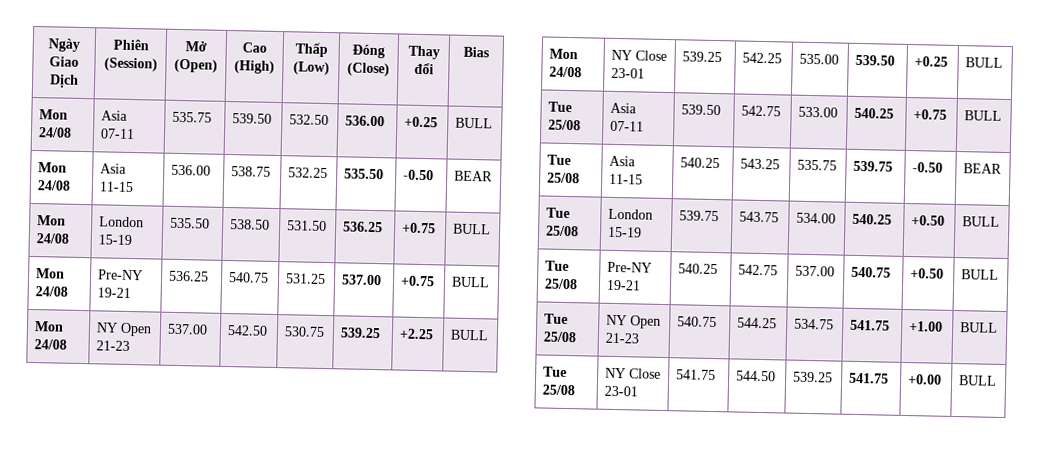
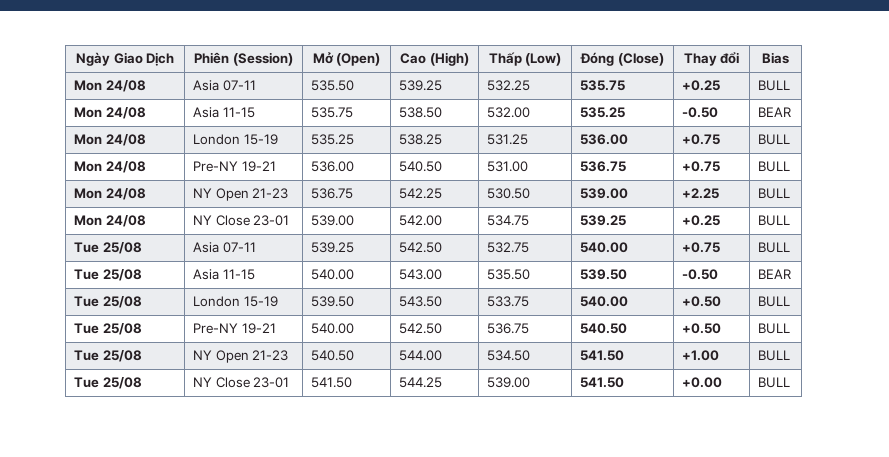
[171,111,212,123] [231,113,272,124] [288,114,329,126] [344,115,385,127] 535.75 | 539.50 | 532.50 | 536.00 -> [310,80,354,91] [398,80,442,91] [486,80,530,91] [579,80,625,91] 535.50 | 539.25 | 532.25 | 535.75
[170,164,211,176] [230,166,271,177] [287,167,328,179] [343,168,384,180] 536.00 | 538.75 | 532.25 | 535.50 -> [310,107,353,118] [398,107,442,118] [486,107,530,118] [579,107,625,118] 535.75 | 538.50 | 532.00 | 535.25
[169,217,210,229] [229,219,270,230] [286,220,327,232] [342,221,383,233] 535.50 | 538.50 | 531.50 | 536.25 -> [310,134,354,145] [398,134,442,145] [486,134,528,145] [579,134,628,145] 535.25 | 538.25 | 531.25 | 536.00
[167,270,209,282] [227,272,269,283] [284,273,326,285] [340,274,382,286] 536.25 | 540.75 | 531.25 | 537.00 -> [310,161,354,172] [398,161,442,172] [486,161,528,172] [579,161,626,172] 536.00 | 540.50 | 531.00 | 536.75
[166,323,208,335] [226,325,268,336] [283,326,325,338] [339,327,381,339] 537.00 | 542.50 | 530.75 | 539.25 -> [310,188,353,199] [398,188,442,199] [486,188,530,199] [579,188,628,199] 536.75 | 542.25 | 530.50 | 539.00
[681,51,722,63] [741,52,782,64] [798,53,839,65] [854,54,895,66] 539.25 | 542.25 | 535.00 | 539.50 -> [310,215,354,226] [398,215,442,226] [486,215,529,226] [579,215,626,226] 539.00 | 542.00 | 534.75 | 539.25
[680,104,721,116] [740,105,781,117] [797,106,838,118] [853,107,894,119] 539.50 | 542.75 | 533.00 | 540.25 -> [310,242,354,253] [398,242,442,253] [486,242,529,253] [579,242,628,253] 539.25 | 542.50 | 532.75 | 540.00
[679,157,720,169] [739,158,780,170] [796,159,837,171] [852,160,893,172] 540.25 | 543.25 | 535.75 | 539.75 -> [310,269,354,280] [398,269,442,280] [486,269,530,280] [579,269,627,280] 540.00 | 543.00 | 535.50 | 539.50
[678,210,719,222] [738,211,779,223] [795,212,836,224] [851,213,892,225] 539.75 | 543.75 | 534.00 | 540.25 -> [310,296,354,307] [398,296,442,307] [486,296,529,307] [579,296,628,307] 539.50 | 543.50 | 533.75 | 540.00
[677,263,718,275] [737,264,778,276] [794,265,835,277] [850,266,891,278] 540.25 | 542.75 | 537.00 | 540.75 -> [310,323,354,334] [398,323,442,334] [486,323,529,334] [579,323,627,334] 540.00 | 542.50 | 536.75 | 540.50
[676,316,717,328] [736,317,777,329] [793,318,834,330] [849,319,890,331] 540.75 | 544.25 | 534.75 | 541.75 -> [310,350,354,361] [398,350,442,361] [486,350,530,361] [579,350,624,361] 540.50 | 544.00 | 534.50 | 541.50
[675,369,716,381] [735,370,776,382] [792,371,833,383] [848,372,889,384] 541.75 | 544.50 | 539.25 | 541.75 -> [310,377,352,388] [398,377,442,388] [486,377,530,388] [579,377,624,388] 541.50 | 544.25 | 539.00 | 541.50

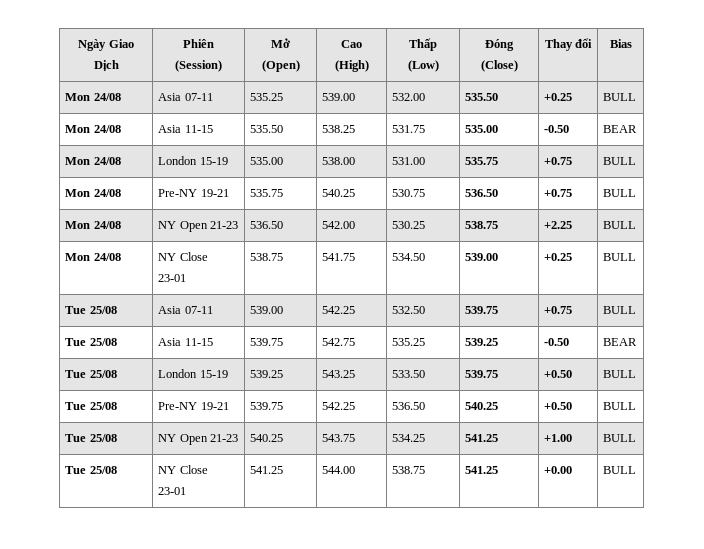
[310,80,354,91] [398,80,442,91] [486,80,530,91] [579,80,625,91] 535.50 | 539.25 | 532.25 | 535.75 -> [250,93,284,101] [322,93,356,101] [392,93,426,101] [465,93,499,101] 535.25 | 539.00 | 532.00 | 535.50
[310,107,353,118] [398,107,442,118] [486,107,530,118] [579,107,625,118] 535.75 | 538.50 | 532.00 | 535.25 -> [250,125,284,133] [322,125,356,133] [392,125,426,133] [465,125,499,133] 535.50 | 538.25 | 531.75 | 535.00
[310,134,354,145] [398,134,442,145] [486,134,528,145] [579,134,628,145] 535.25 | 538.25 | 531.25 | 536.00 -> [250,157,284,165] [322,157,356,165] [392,157,426,165] [465,157,499,165] 535.00 | 538.00 | 531.00 | 535.75
[310,161,354,172] [398,161,442,172] [486,161,528,172] [579,161,626,172] 536.00 | 540.50 | 531.00 | 536.75 -> [250,189,284,197] [322,189,356,197] [392,189,426,197] [465,189,499,197] 535.75 | 540.25 | 530.75 | 536.50
[310,188,353,199] [398,188,442,199] [486,188,530,199] [579,188,628,199] 536.75 | 542.25 | 530.50 | 539.00 -> [250,221,284,229] [322,221,356,229] [392,221,426,229] [465,221,499,229] 536.50 | 542.00 | 530.25 | 538.75
[310,215,354,226] [398,215,442,226] [486,215,529,226] [579,215,626,226] 539.00 | 542.00 | 534.75 | 539.25 -> [250,253,284,261] [322,253,356,261] [392,253,426,261] [465,253,499,261] 538.75 | 541.75 | 534.50 | 539.00
[310,242,354,253] [398,242,442,253] [486,242,529,253] [579,242,628,253] 539.25 | 542.50 | 532.75 | 540.00 -> [250,306,284,314] [322,306,356,314] [392,306,426,314] [465,306,499,314] 539.00 | 542.25 | 532.50 | 539.75
[310,269,354,280] [398,269,442,280] [486,269,530,280] [579,269,627,280] 540.00 | 543.00 | 535.50 | 539.50 -> [250,338,284,346] [322,338,356,346] [392,338,426,346] [465,338,499,346] 539.75 | 542.75 | 535.25 | 539.25
[310,296,354,307] [398,296,442,307] [486,296,529,307] [579,296,628,307] 539.50 | 543.50 | 533.75 | 540.00 -> [250,370,284,378] [322,370,356,378] [392,370,426,378] [465,370,499,378] 539.25 | 543.25 | 533.50 | 539.75
[310,323,354,334] [398,323,442,334] [486,323,529,334] [579,323,627,334] 540.00 | 542.50 | 536.75 | 540.50 -> [250,402,284,410] [322,402,356,410] [392,402,426,410] [465,402,499,410] 539.75 | 542.25 | 536.50 | 540.25
[310,350,354,361] [398,350,442,361] [486,350,530,361] [579,350,624,361] 540.50 | 544.00 | 534.50 | 541.50 -> [250,434,284,442] [322,434,356,442] [392,434,426,442] [465,434,499,442] 540.25 | 543.75 | 534.25 | 541.25
[310,377,352,388] [398,377,442,388] [486,377,530,388] [579,377,624,388] 541.50 | 544.25 | 539.00 | 541.50 -> [250,466,284,474] [322,466,356,474] [392,466,426,474] [465,466,499,474] 541.25 | 544.00 | 538.75 | 541.25

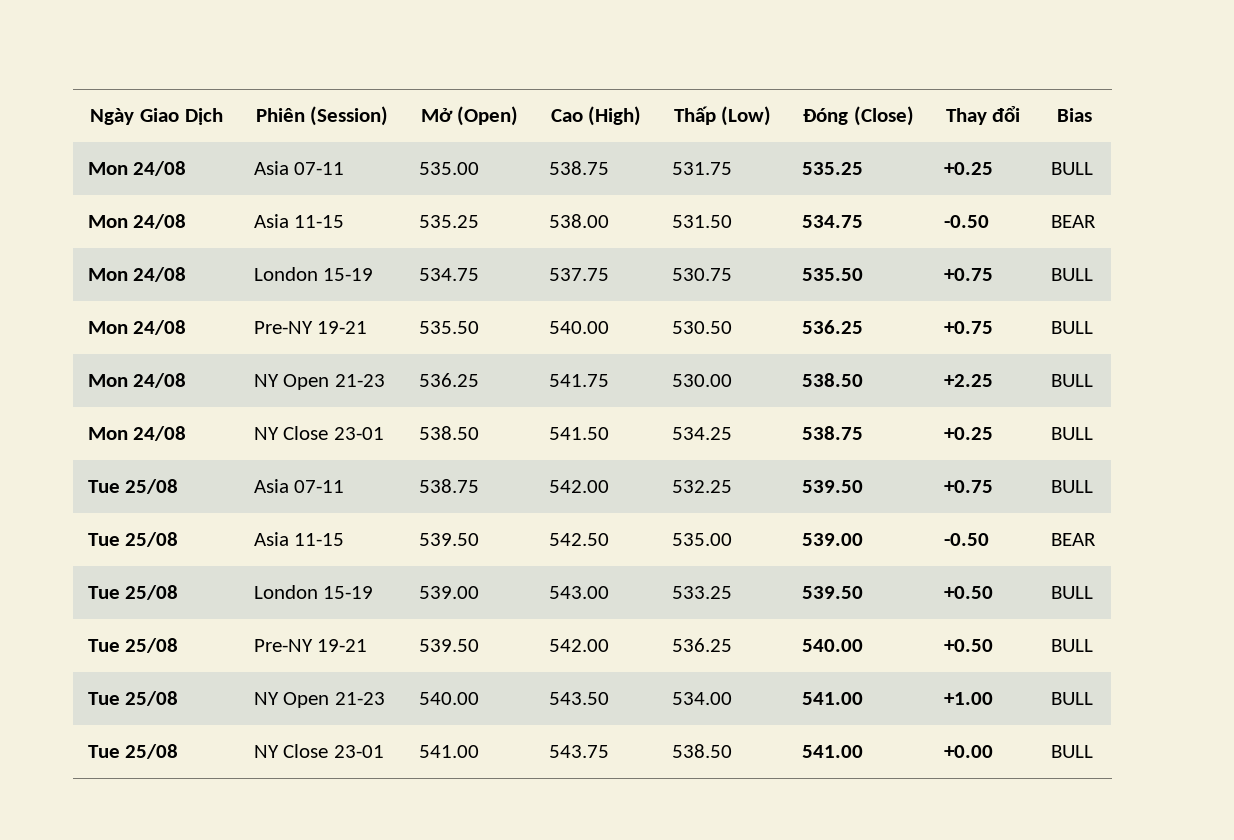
[250,93,284,101] [322,93,356,101] [392,93,426,101] [465,93,499,101] 535.25 | 539.00 | 532.00 | 535.50 -> [418,162,479,175] [548,161,609,175] [671,162,732,175] [801,162,863,175] 535.00 | 538.75 | 531.75 | 535.25
[250,125,284,133] [322,125,356,133] [392,125,426,133] [465,125,499,133] 535.50 | 538.25 | 531.75 | 535.00 -> [418,215,479,228] [548,214,609,228] [671,215,732,228] [801,215,863,228] 535.25 | 538.00 | 531.50 | 534.75
[250,157,284,165] [322,157,356,165] [392,157,426,165] [465,157,499,165] 535.00 | 538.00 | 531.00 | 535.75 -> [418,268,479,281] [548,268,609,281] [671,268,732,281] [801,268,863,281] 534.75 | 537.75 | 530.75 | 535.50
[250,189,284,197] [322,189,356,197] [392,189,426,197] [465,189,499,197] 535.75 | 540.25 | 530.75 | 536.50 -> [418,321,479,334] [548,321,609,334] [671,321,732,334] [801,320,863,334] 535.50 | 540.00 | 530.50 | 536.25
[250,221,284,229] [322,221,356,229] [392,221,426,229] [465,221,499,229] 536.50 | 542.00 | 530.25 | 538.75 -> [418,373,479,387] [548,374,609,387] [671,374,732,387] [801,373,863,387] 536.25 | 541.75 | 530.00 | 538.50
[250,253,284,261] [322,253,356,261] [392,253,426,261] [465,253,499,261] 538.75 | 541.75 | 534.50 | 539.00 -> [418,426,479,440] [548,427,609,440] [671,427,732,440] [801,426,863,440] 538.50 | 541.50 | 534.25 | 538.75
[250,306,284,314] [322,306,356,314] [392,306,426,314] [465,306,499,314] 539.00 | 542.25 | 532.50 | 539.75 -> [418,479,479,493] [548,480,609,493] [671,480,732,493] [801,480,863,493] 538.75 | 542.00 | 532.25 | 539.50
[250,338,284,346] [322,338,356,346] [392,338,426,346] [465,338,499,346] 539.75 | 542.75 | 535.25 | 539.25 -> [418,533,479,546] [548,533,609,546] [671,533,732,546] [801,533,863,546] 539.50 | 542.50 | 535.00 | 539.00
[250,370,284,378] [322,370,356,378] [392,370,426,378] [465,370,499,378] 539.25 | 543.25 | 533.50 | 539.75 -> [418,586,479,599] [548,586,609,599] [671,586,732,599] [801,586,863,599] 539.00 | 543.00 | 533.25 | 539.50
[250,402,284,410] [322,402,356,410] [392,402,426,410] [465,402,499,410] 539.75 | 542.25 | 536.50 | 540.25 -> [418,639,479,652] [548,639,609,652] [671,638,732,652] [801,639,863,652] 539.50 | 542.00 | 536.25 | 540.00
[250,434,284,442] [322,434,356,442] [392,434,426,442] [465,434,499,442] 540.25 | 543.75 | 534.25 | 541.25 -> [418,692,479,705] [548,692,609,705] [671,692,732,705] [801,692,863,705] 540.00 | 543.50 | 534.00 | 541.00
[250,466,284,474] [322,466,356,474] [392,466,426,474] [465,466,499,474] 541.25 | 544.00 | 538.75 | 541.25 -> [418,745,479,758] [548,745,609,758] [671,744,732,758] [801,745,863,758] 541.00 | 543.75 | 538.50 | 541.00

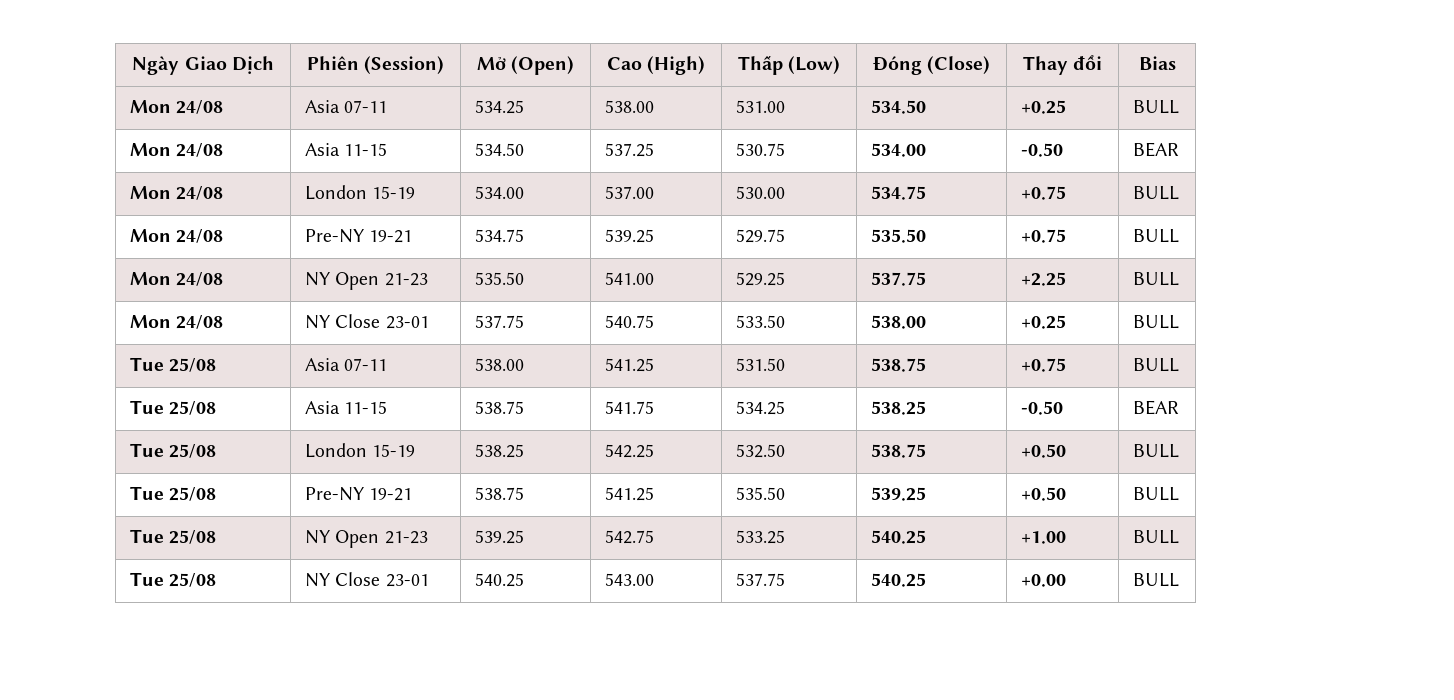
[418,162,479,175] [548,161,609,175] [671,162,732,175] [801,162,863,175] 535.00 | 538.75 | 531.75 | 535.25 -> [475,100,525,114] [605,100,655,113] [736,100,786,113] [871,100,927,114] 534.25 | 538.00 | 531.00 | 534.50
[418,215,479,228] [548,214,609,228] [671,215,732,228] [801,215,863,228] 535.25 | 538.00 | 531.50 | 534.75 -> [475,143,525,156] [605,143,655,157] [736,143,786,156] [871,143,927,157] 534.50 | 537.25 | 530.75 | 534.00
[418,268,479,281] [548,268,609,281] [671,268,732,281] [801,268,863,281] 534.75 | 537.75 | 530.75 | 535.50 -> [475,186,525,199] [605,186,655,199] [736,186,786,199] [871,186,927,200] 534.00 | 537.00 | 530.00 | 534.75
[418,321,479,334] [548,321,609,334] [671,321,732,334] [801,320,863,334] 535.50 | 540.00 | 530.50 | 536.25 -> [475,229,525,242] [605,229,655,243] [736,229,786,243] [871,229,927,243] 534.75 | 539.25 | 529.75 | 535.50
[418,373,479,387] [548,374,609,387] [671,374,732,387] [801,373,863,387] 536.25 | 541.75 | 530.00 | 538.50 -> [475,272,525,285] [605,272,655,285] [736,272,786,286] [871,272,927,286] 535.50 | 541.00 | 529.25 | 537.75
[418,426,479,440] [548,427,609,440] [671,427,732,440] [801,426,863,440] 538.50 | 541.50 | 534.25 | 538.75 -> [475,315,525,328] [605,315,655,328] [736,315,786,328] [871,315,927,329] 537.75 | 540.75 | 533.50 | 538.00
[418,479,479,493] [548,480,609,493] [671,480,732,493] [801,480,863,493] 538.75 | 542.00 | 532.25 | 539.50 -> [475,358,525,371] [605,358,655,372] [736,358,786,371] [871,358,927,372] 538.00 | 541.25 | 531.50 | 538.75
[418,533,479,546] [548,533,609,546] [671,533,732,546] [801,533,863,546] 539.50 | 542.50 | 535.00 | 539.00 -> [475,401,525,414] [605,401,655,414] [736,401,786,415] [871,401,927,415] 538.75 | 541.75 | 534.25 | 538.25
[418,586,479,599] [548,586,609,599] [671,586,732,599] [801,586,863,599] 539.00 | 543.00 | 533.25 | 539.50 -> [475,444,525,458] [605,444,655,458] [736,444,786,458] [871,444,927,458] 538.25 | 542.25 | 532.50 | 538.75
[418,639,479,652] [548,639,609,652] [671,638,732,652] [801,639,863,652] 539.50 | 542.00 | 536.25 | 540.00 -> [475,487,525,500] [605,487,655,501] [736,487,786,500] [871,487,927,501] 538.75 | 541.25 | 535.50 | 539.25
[418,692,479,705] [548,692,609,705] [671,692,732,705] [801,692,863,705] 540.00 | 543.50 | 534.00 | 541.00 -> [475,530,525,544] [605,530,655,544] [736,530,786,544] [871,530,927,544] 539.25 | 542.75 | 533.25 | 540.25
[418,745,479,758] [548,745,609,758] [671,744,732,758] [801,745,863,758] 541.00 | 543.75 | 538.50 | 541.00 -> [475,573,525,587] [605,573,655,586] [736,573,786,586] [871,573,927,587] 540.25 | 543.00 | 537.75 | 540.25

